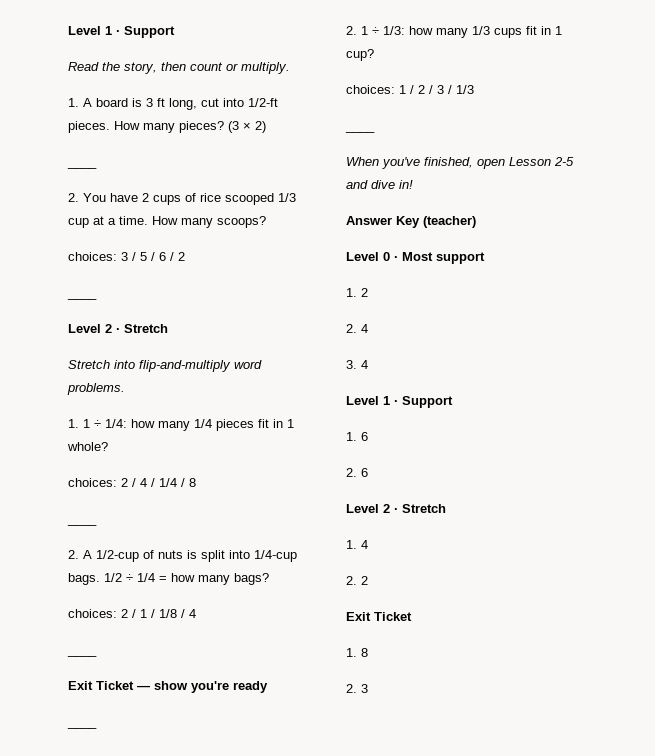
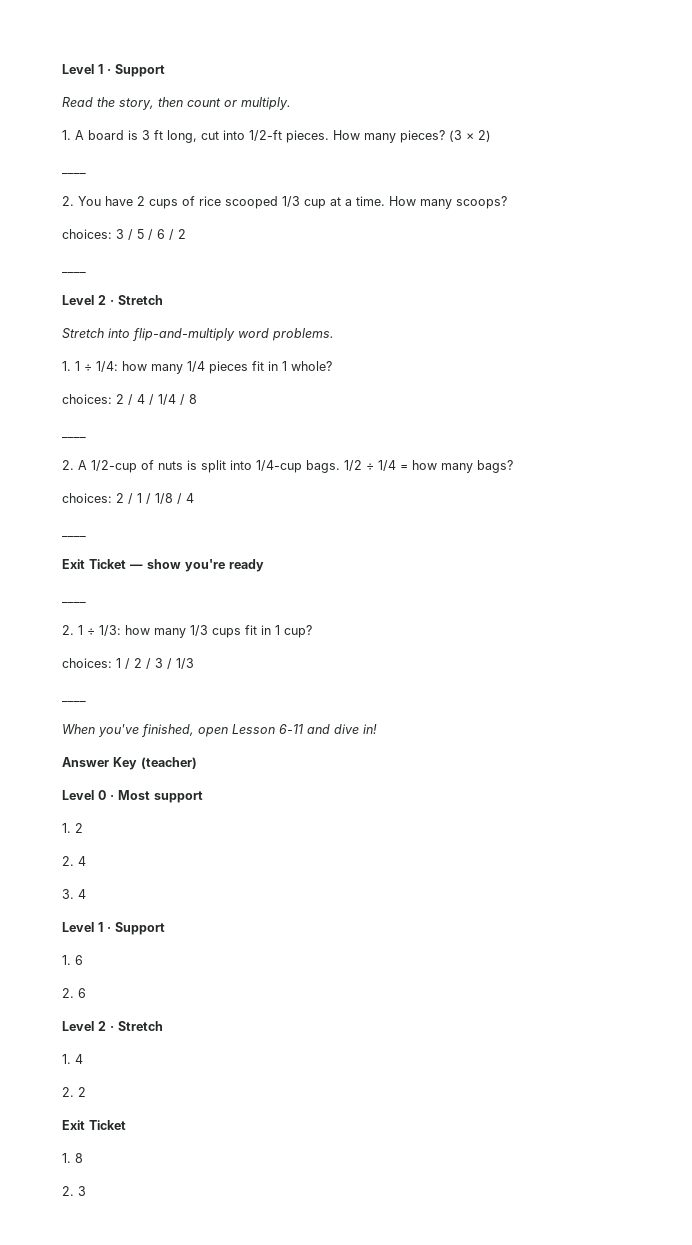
[554,157,574,166] 2-5 -> [279,724,303,734] 6-11

